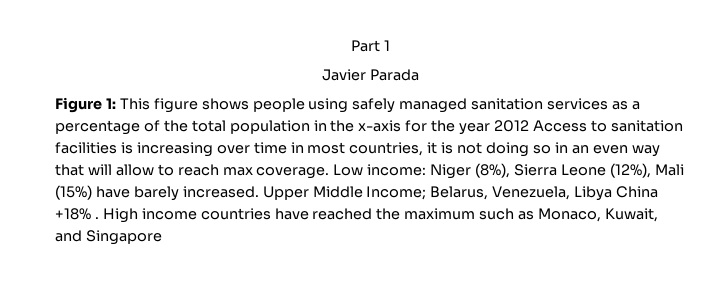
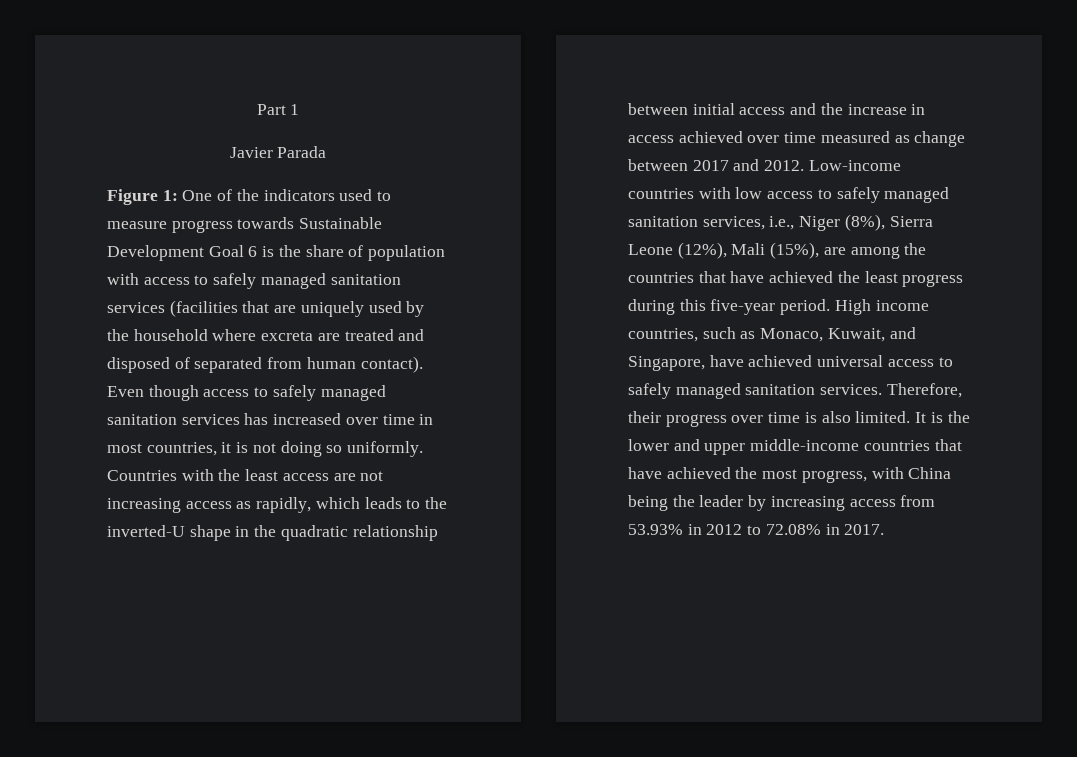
[119,98,640,113] [55,120,683,135] [55,142,213,157] This figure shows people using safely managed sanitation services as a percentage of the total population in the x-axis for the year 2012 Access to sanitation facilities is increasing -> [182,189,392,201] [107,217,383,233] [107,245,446,261] [107,273,401,289] [107,300,425,317] [107,329,425,341] [107,356,423,373] [107,385,386,401] [107,413,342,425] One of the indicators used to measure progress towards Sustainable Development Goal 6 is the share of population with access to safely managed sanitation services (facilities that are uniquely used by the household where excreta are treated and disposed of separated from human contact). Even though access to safely managed sanitation services has increased
[554,142,660,157] [55,164,427,179] in an even way that will allow to reach max coverage. Low income: -> [347,441,424,457] [107,469,384,481] [107,497,448,513] [107,525,438,541] [628,103,926,115] [628,131,966,147] [628,159,901,171] [628,187,950,203] [628,216,795,230] uniformly. Countries with the least access are not increasing access as rapidly, which leads to the inverted-U shape in the quadratic relationship between initial access and the increase in access achieved over time measured as change between 2017 and 2012. Low-income countries with low access to safely managed sanitation services, i.e.,
[55,185,659,201] [55,208,476,223] (15%) have barely increased. Upper Middle Income; Belarus, Venezuela, Libya China +18% . High income countries have reached the maximum -> [770,242,927,259] [628,271,964,287] [628,299,929,315] [628,328,698,342] (15%), are among the countries that have achieved the least progress during this five-year period. High income countries,
[85,230,162,245] Singapore -> [628,355,953,371] [628,383,962,399] [628,411,970,427] [628,439,962,455] [628,467,952,483] [628,495,936,511] [628,524,885,535] Singapore, have achieved universal access to safely managed sanitation services. Therefore, their progress over time is also limited. It is the lower and upper middle-income countries that have achieved the most progress, with China being the leader by increasing access from 53.93% in 2012 to 72.08% in 2017.

